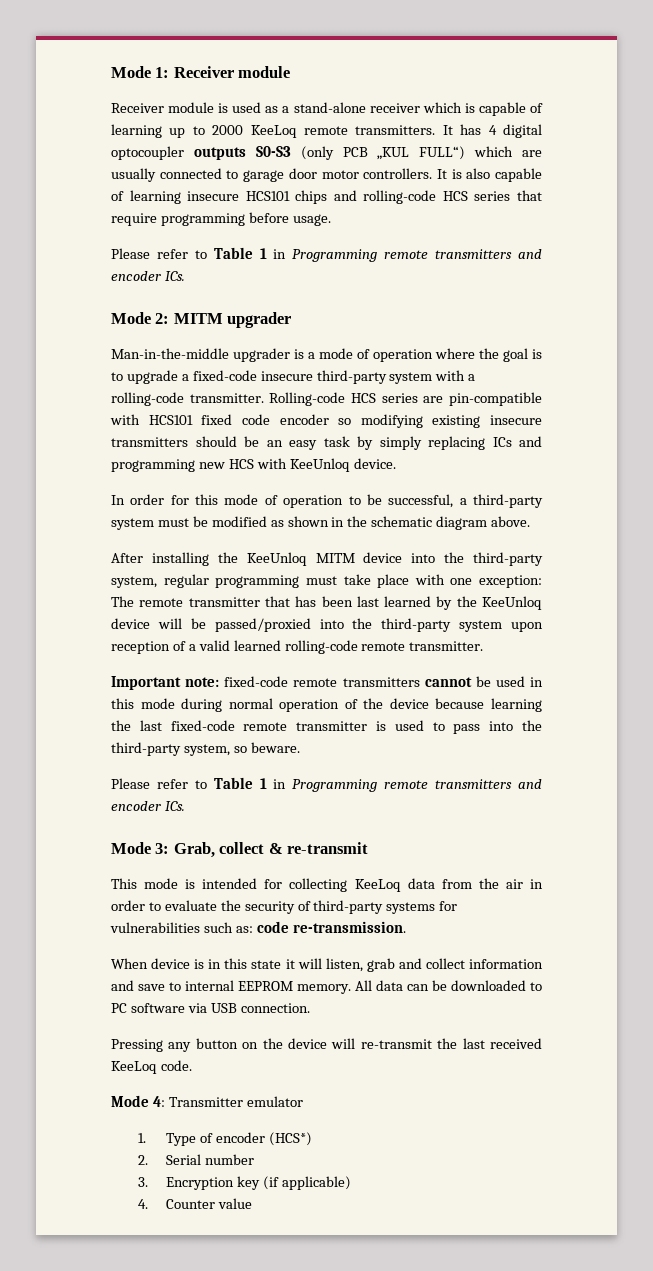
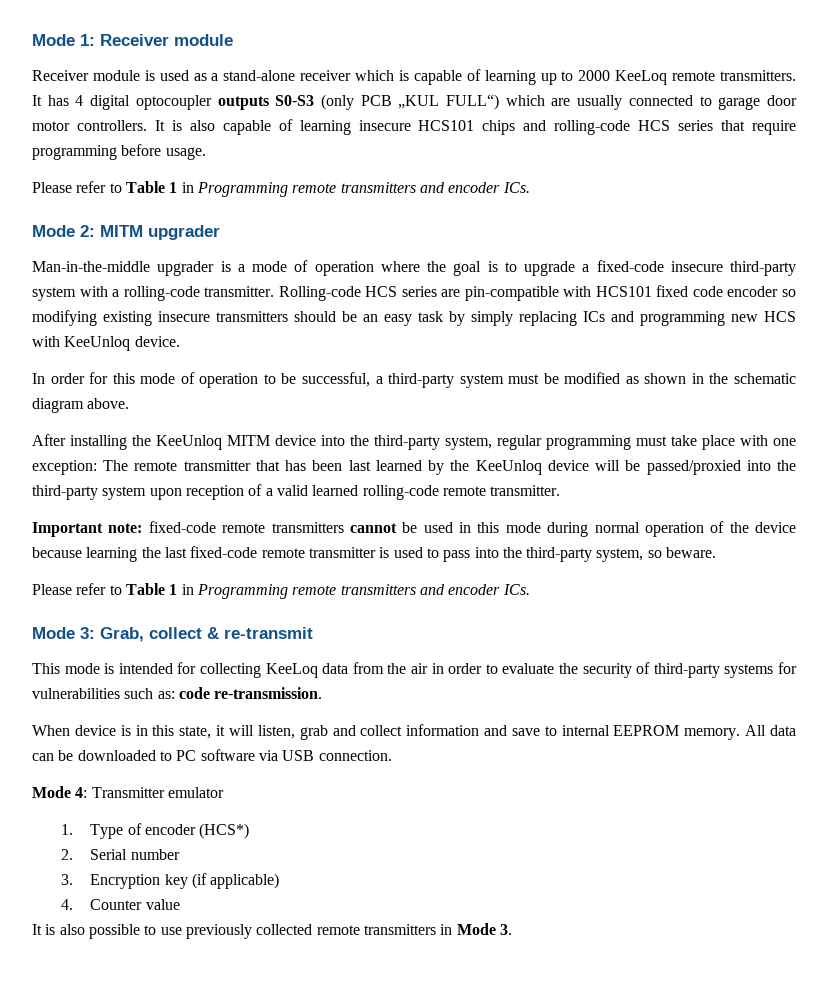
[251,960,282,969] state -> [179,726,212,739] state,
[111,1038,542,1052] [111,1060,192,1074] // Pressing any button on the device will re-transmit the last received KeeLoq code. -> (392, 755) none
(252, 1203) none -> [32,923,512,939] // It is also possible to use previously collected remote transmitters in Mode 3.

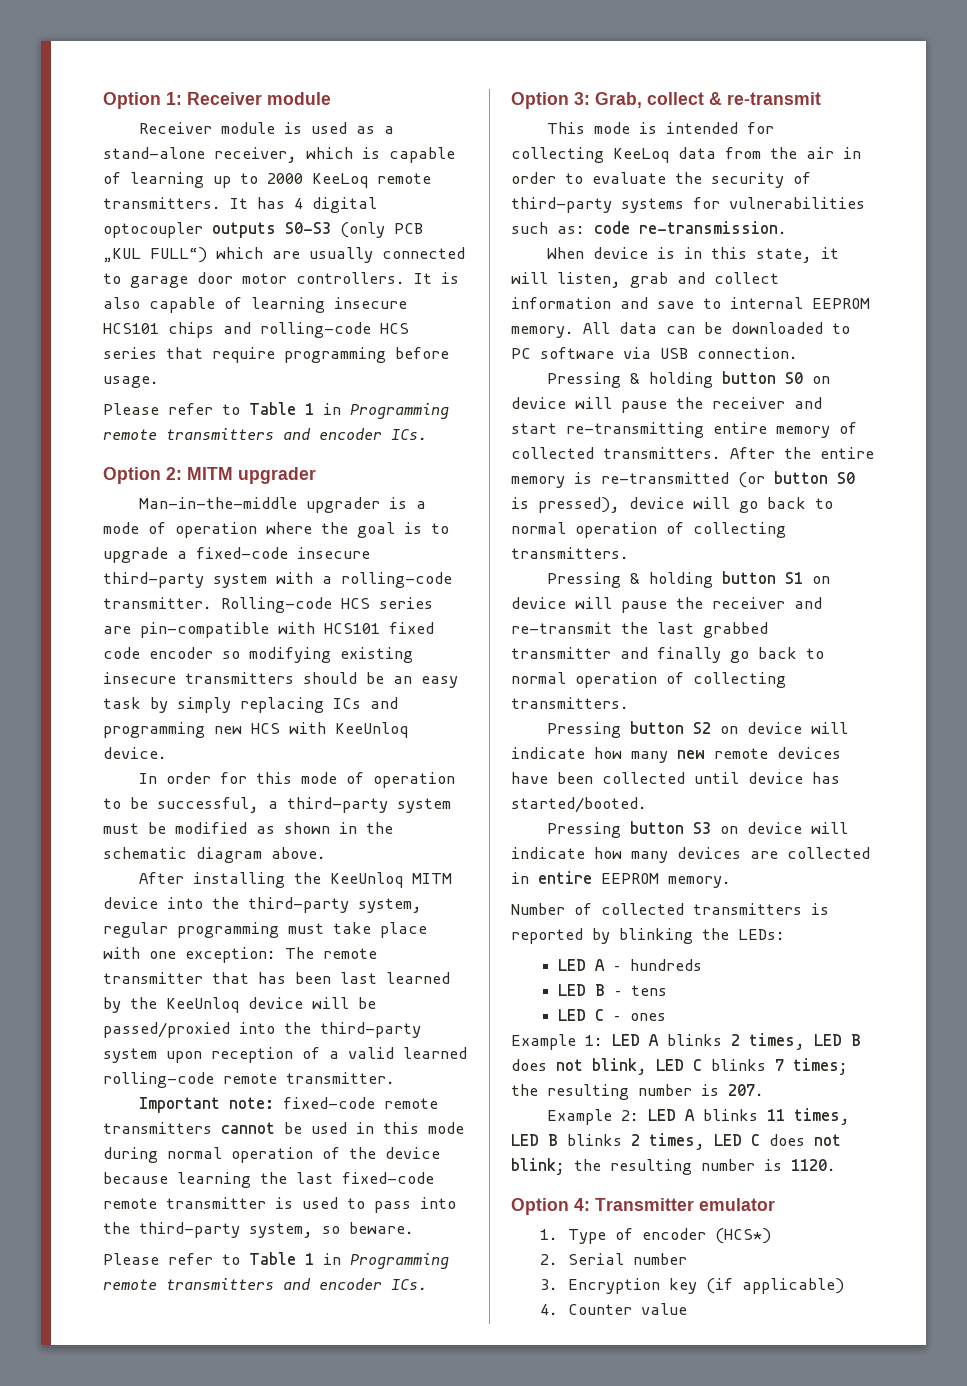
[32,34,75,46] Mode -> [103,92,161,109] Option
[300,70,352,81] receiver -> [214,147,297,163] receiver,
[32,225,75,237] Mode -> [103,467,161,484] Option
[32,627,75,639] Mode -> [511,92,569,109] Option
[32,786,71,798] Mode -> [546,371,830,388] [511,397,822,413] [511,422,857,438] [511,447,874,459] [511,471,855,488] [511,497,833,513] [511,522,786,538] [511,547,629,559] [546,571,830,588] [511,597,822,613] [511,622,768,638] [511,647,824,663] [511,672,786,688] [511,697,629,709] [546,721,848,738] [511,747,841,763] [511,772,840,784] [511,797,647,813] [546,821,848,838] [511,847,870,863] [511,871,731,888] [511,903,829,915] [511,928,785,944] [557,959,702,971] [557,984,667,996] [557,1009,666,1021] [511,1033,861,1050] [511,1058,848,1075] [511,1084,764,1100] [546,1108,850,1125] [511,1133,841,1150] [511,1158,836,1175] [511,1198,569,1215] Pressing & holding button S0 on device will pause the receiver and start re-transmitting entire memory of collected transmitters. After the entire memory is re-transmitted (or button S0 is pressed), device will go back to normal operation of collecting transmitters. // Pressing & holding button S1 on device will pause the receiver and re-transmit the last grabbed transmitter and finally go back to normal operation of collecting transmitters. // Pressing button S2 on device will indicate how many new remote devices have been collected until device has started/booted. // Pressing button S3 on device will indicate how many devices are collected in entire EEPROM memory. // Number of collected transmitters is reported by blinking the LEDs: // LED A – hundreds // LED B – tens // LED C – ones // Example 1: LED A blinks 2 times, LED B does not blink, LED C blinks 7 times; the resulting number is 207. // Example 2: LED A blinks 11 times, LED B blinks 2 times, LED C does not blink; the resulting number is 1120. // Option
[32,923,512,939] // It is also possible to use previously collected remote transmitters in Mode 3. -> (688, 1309) none

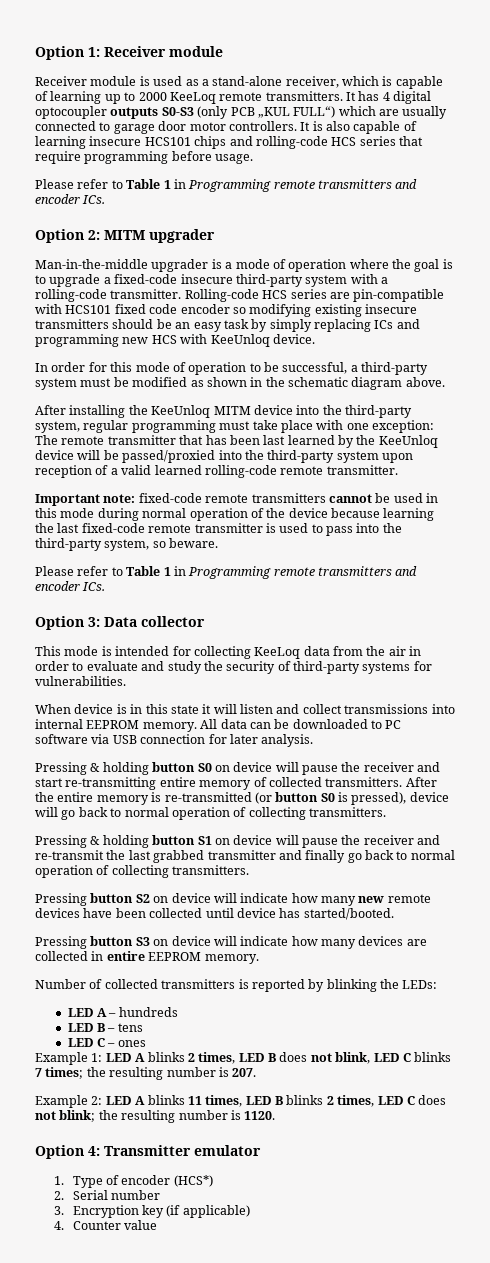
[595,92,821,108] Grab, collect & re-transmit -> [104,616,205,627] Data collector
(666, 178) none -> [141,661,202,674] and study
[729,197,865,209] [511,221,787,234] vulnerabilities such as: code re-transmission. -> [35,676,126,686] vulnerabilities.
[755,248,812,263] state, -> [170,705,199,714] state
[557,272,779,288] [511,297,721,309] listen, grab and collect information and save to -> [240,704,455,714] listen and collect transmissions into
[697,347,798,359] connection. -> [140,734,314,747] connection for later analysis.

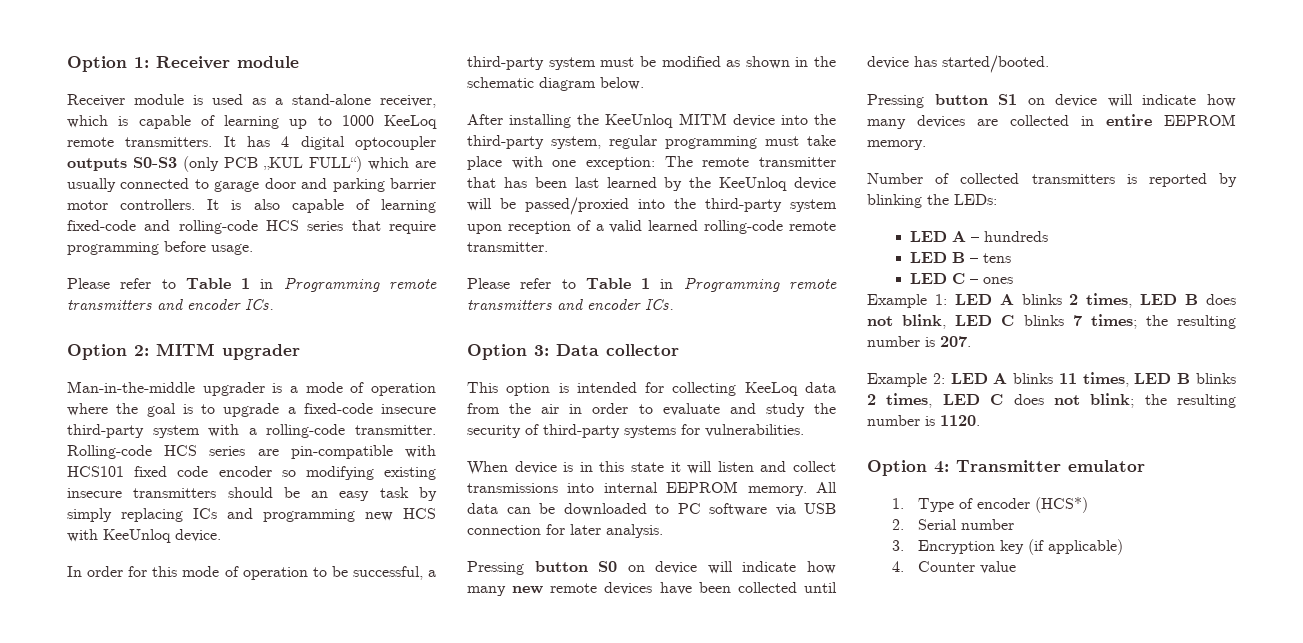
[138,92,167,101] 2000 -> [341,115,374,126] 1000
(187, 126) none -> [301,178,436,192] and parking barrier
[89,136,227,149] insecure HCS101 chips -> [67,220,136,231] fixed-code
[405,377,445,387] above. -> [600,77,644,90] below.
[35,493,438,506] [35,508,435,521] [35,523,402,536] [35,538,219,551] // Important note: fixed-code remote transmitters cannot be used in this mode during normal operation of the device because learning the last fixed-code remote transmitter is used to pass into the third-party system, so beware. -> (548, 247) none
[64,646,99,656] mode -> [506,383,551,396] option
[90,762,149,775] & holding -> (524, 568) none
[302,762,441,775] [35,777,437,790] [35,792,449,805] [35,807,386,820] [35,835,441,848] [35,850,455,863] [35,865,250,878] [35,893,237,906] pause the receiver and start re-transmitting entire memory of collected transmitters. After the entire memory is re-transmitted (or button S0 is pressed), device will go back to normal operation of collecting transmitters. // Pressing & holding button S1 on device will pause the receiver and re-transmit the last grabbed transmitter and finally go back to normal operation of collecting transmitters. // Pressing button S2 on device will -> (733, 567) none
[135,937,150,946] S3 -> [998,94,1018,105] S1

